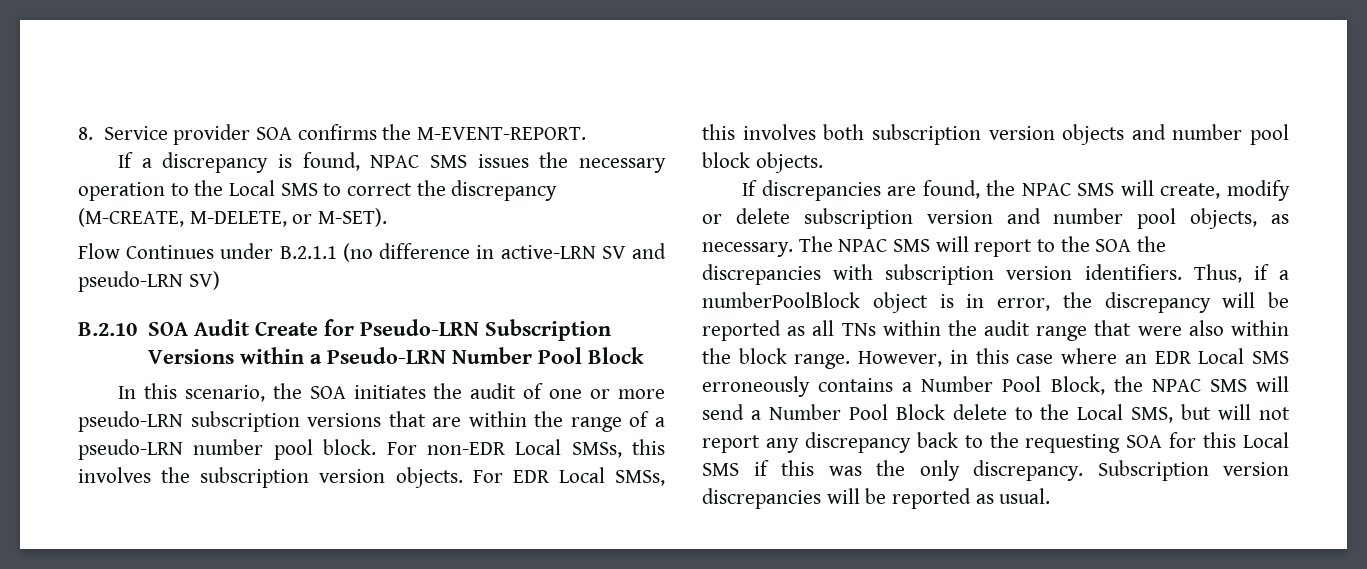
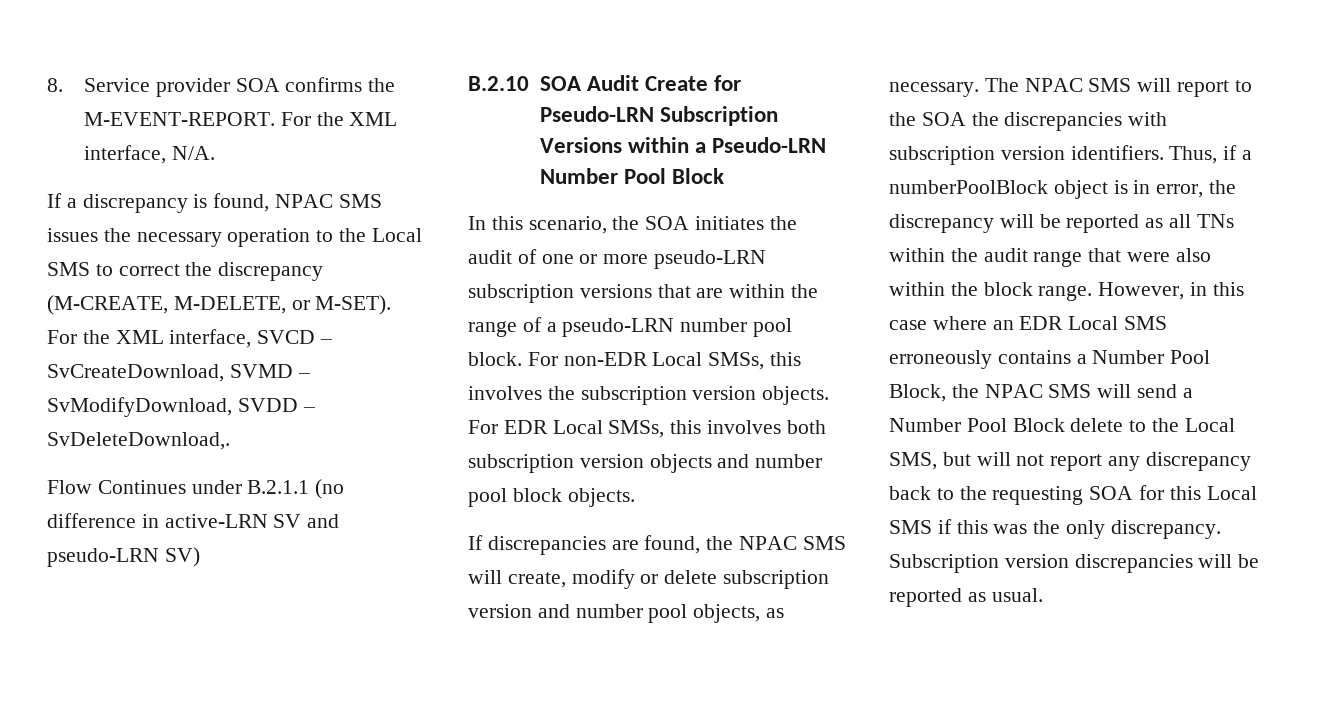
(586, 133) none -> [280,112,398,126] [84,145,215,164] For the XML interface, N/A.
(388, 217) none -> [47,329,333,348] [47,364,310,382] [47,397,315,417] [47,432,230,450] For the XML interface, SVCD – SvCreateDownload, SVMD – SvModifyDownload, SVDD – SvDeleteDownload,.

